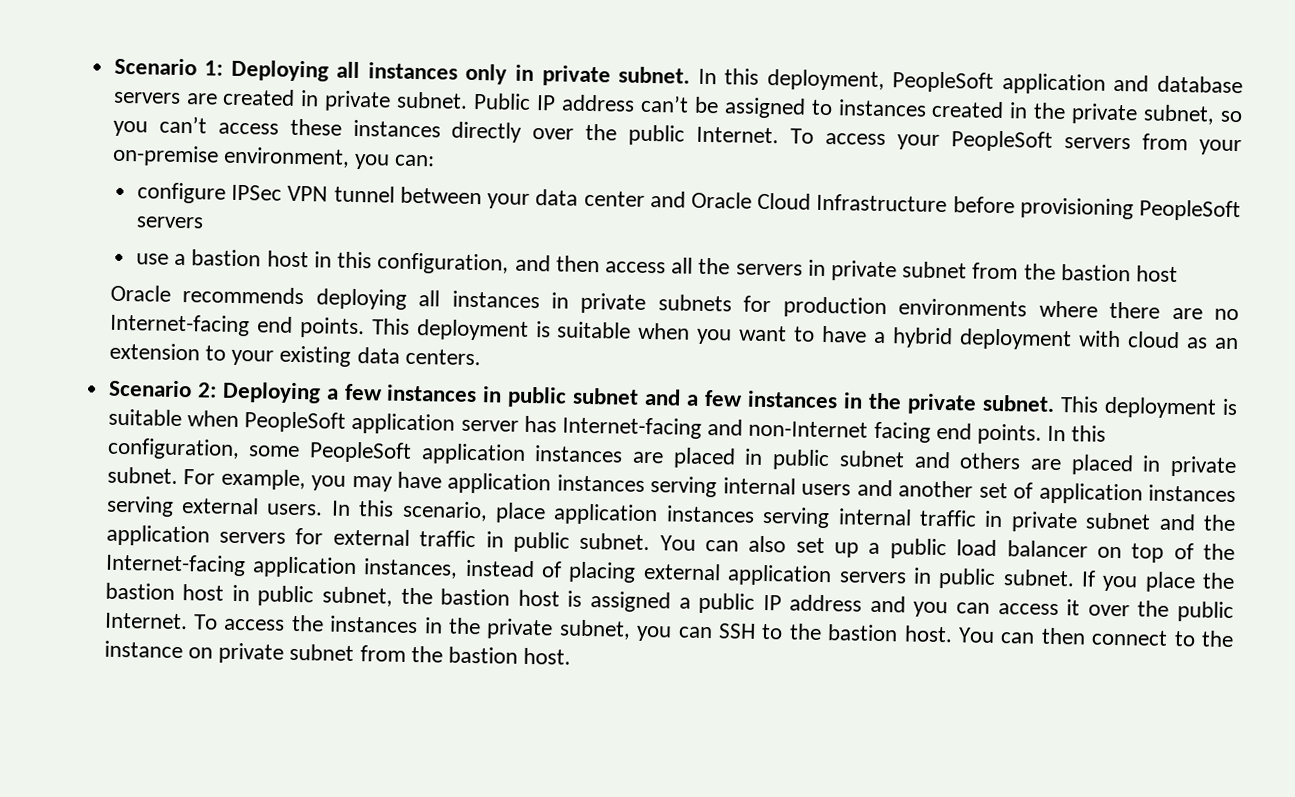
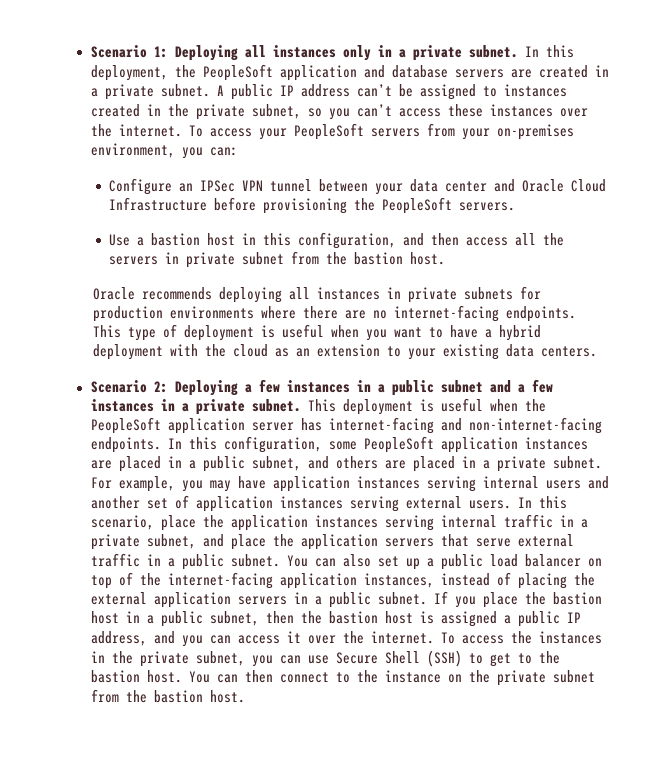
(534, 73) none -> [398,49,406,58] a
(885, 80) none -> [174,65,196,78] the
[324,90,532,112] private subnet. Public -> [90,84,273,100] a private subnet. A public
[451,121,780,146] directly over the public Internet. -> [559,108,588,117] [90,124,182,137] over the internet.
[111,144,219,167] on-premise -> [496,124,574,140] on-premises
[137,182,227,204] configure -> [109,178,194,195] Configure an
[1139,199,1242,222] [136,216,205,229] [136,253,170,265] PeopleSoft servers // use -> [354,197,516,214] [109,234,131,246] the PeopleSoft servers. // Use
[1136,265,1179,283] host -> [410,252,446,265] host.
[109,313,632,341] Internet-facing end points. This deployment is suitable -> [393,305,576,322] [92,324,324,341] internet-facing endpoints. This type of deployment is useful
(1122, 339) none -> [204,344,226,357] the
(503, 394) none -> [377,384,385,393] a
[868,392,903,410] the -> [181,403,189,412] a
[107,408,239,428] suitable when -> [440,398,546,412] useful when the
[561,416,1042,445] Internet-facing and non-Internet facing end points. -> [328,417,602,434] [90,437,161,453] internet-facing and non-internet-facing endpoints.
[772,449,905,471] public subnet -> [188,456,301,472] a public subnet,
(1162, 463) none -> [482,460,490,469] a
(547, 513) none -> [202,515,224,528] the
[1010,511,1196,533] private subnet and -> [580,519,588,528] [90,534,266,550] a private subnet, and place
[295,528,324,545] for -> [440,534,511,547] that serve
(504, 539) none -> [167,558,175,567] a
[104,553,246,577] Internet-facing -> [167,572,273,589] internet-facing
(637, 572) none -> [573,573,595,586] the
(932, 575) none -> [314,596,322,605] a
[257,585,394,607] public subnet, -> [146,611,294,627] a public subnet, then
[789,594,863,612] address -> [90,631,147,646] address,
[1176,601,1234,623] [103,612,188,630] public Internet. -> [370,631,434,644] internet.
[718,623,757,639] SSH -> [307,650,511,667] use Secure Shell (SSH) to get
(213, 653) none -> [468,670,490,683] the

